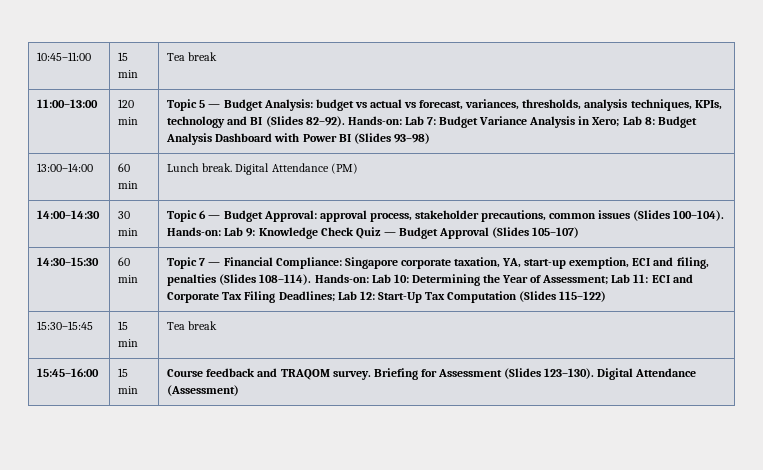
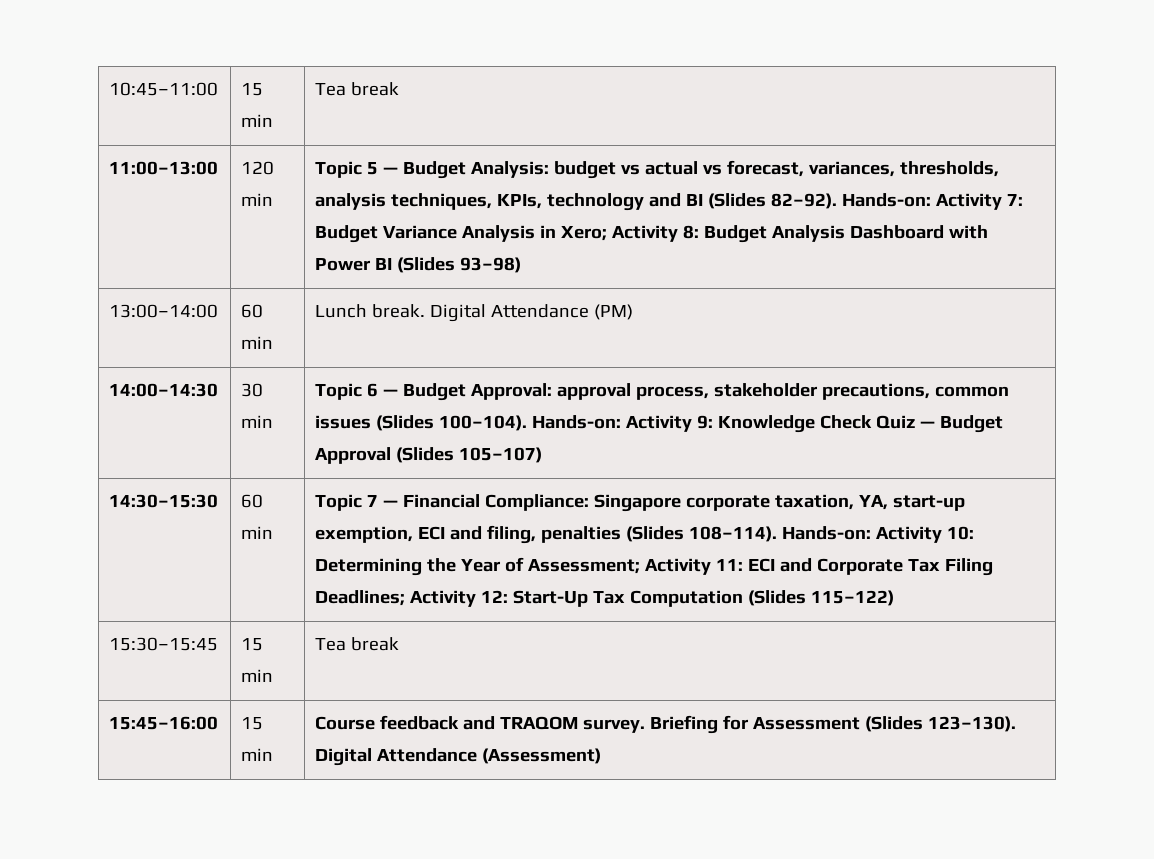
[404,116,424,125] Lab -> [936,193,1003,210] Activity
[622,116,642,125] Lab -> [612,225,679,242] Activity
[224,227,244,236] Lab -> [626,415,693,432] Activity
[371,274,391,283] Lab -> [876,526,943,543] Activity
[611,274,631,283] Lab -> [645,558,712,575] Activity
[337,291,357,300] Lab -> [410,590,477,607] Activity

